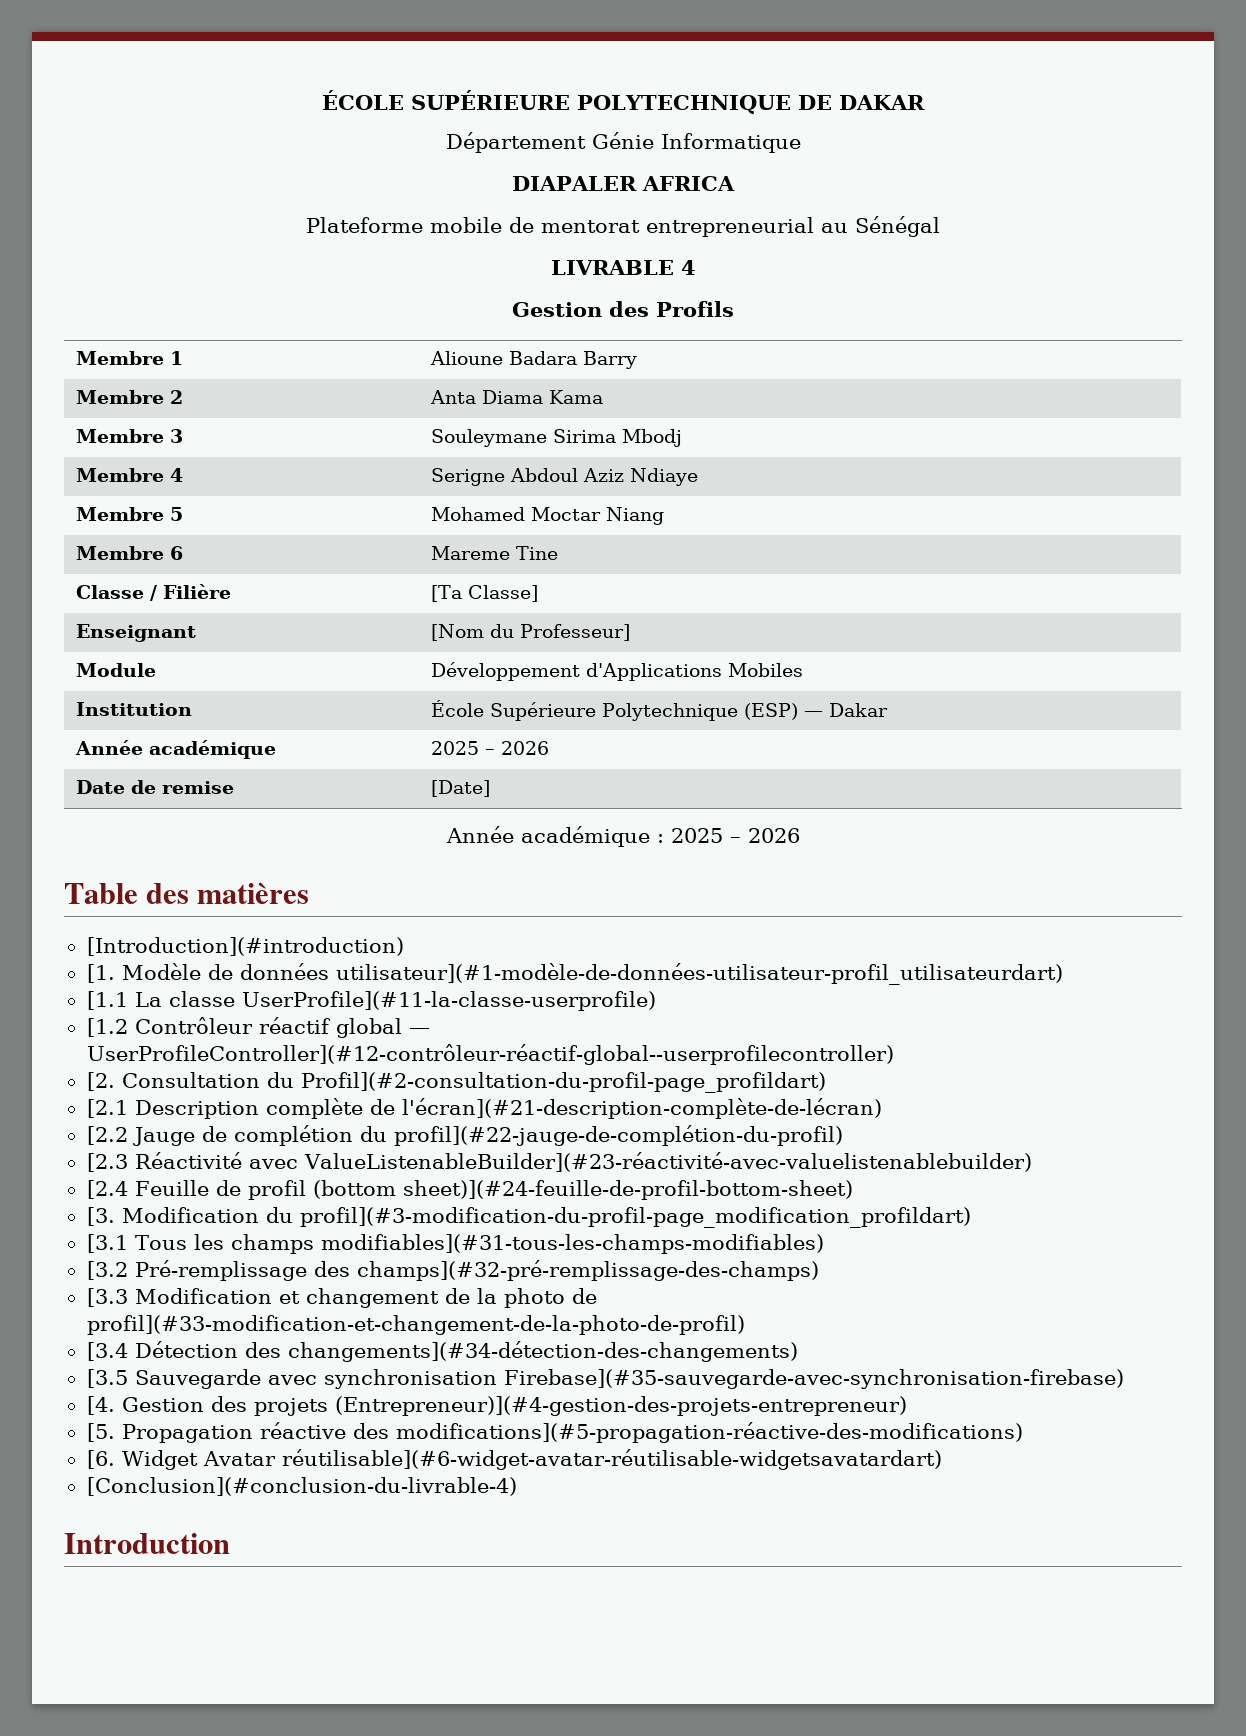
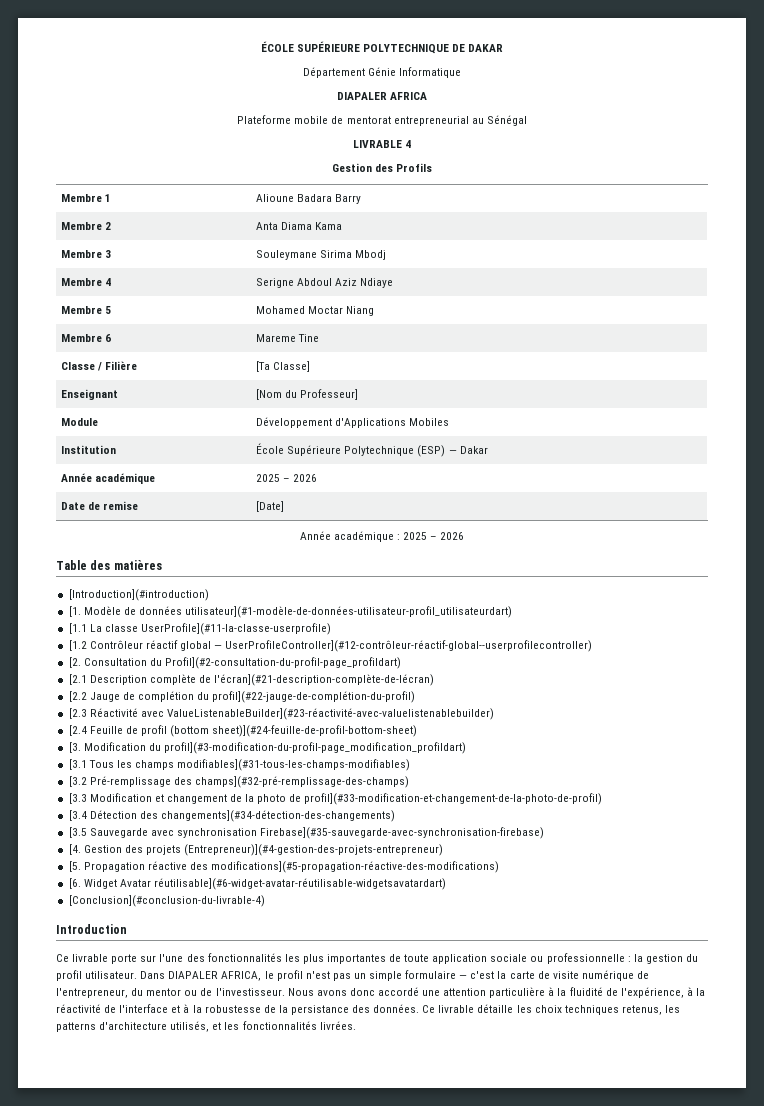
(230, 1543) none -> [56,953,698,964] [56,970,649,981] [56,987,705,998] [56,1004,680,1015] [56,1021,356,1032] // Ce livrable porte sur l'une des fonctionnalités les plus importantes de toute application sociale ou professionnelle : la gestion du profil utilisateur. Dans DIAPALER AFRICA, le profil n'est pas un simple formulaire — c'est la carte de visite numérique de l'entrepreneur, du mentor ou de l'investisseur. Nous avons donc accordé une attention particulière à la fluidité de l'expérience, à la réactivité de l'interface et à la robustesse de la persistance des données. Ce livrable détaille les choix techniques retenus, les patterns d'architecture utilisés, et les fonctionnalités livrées.

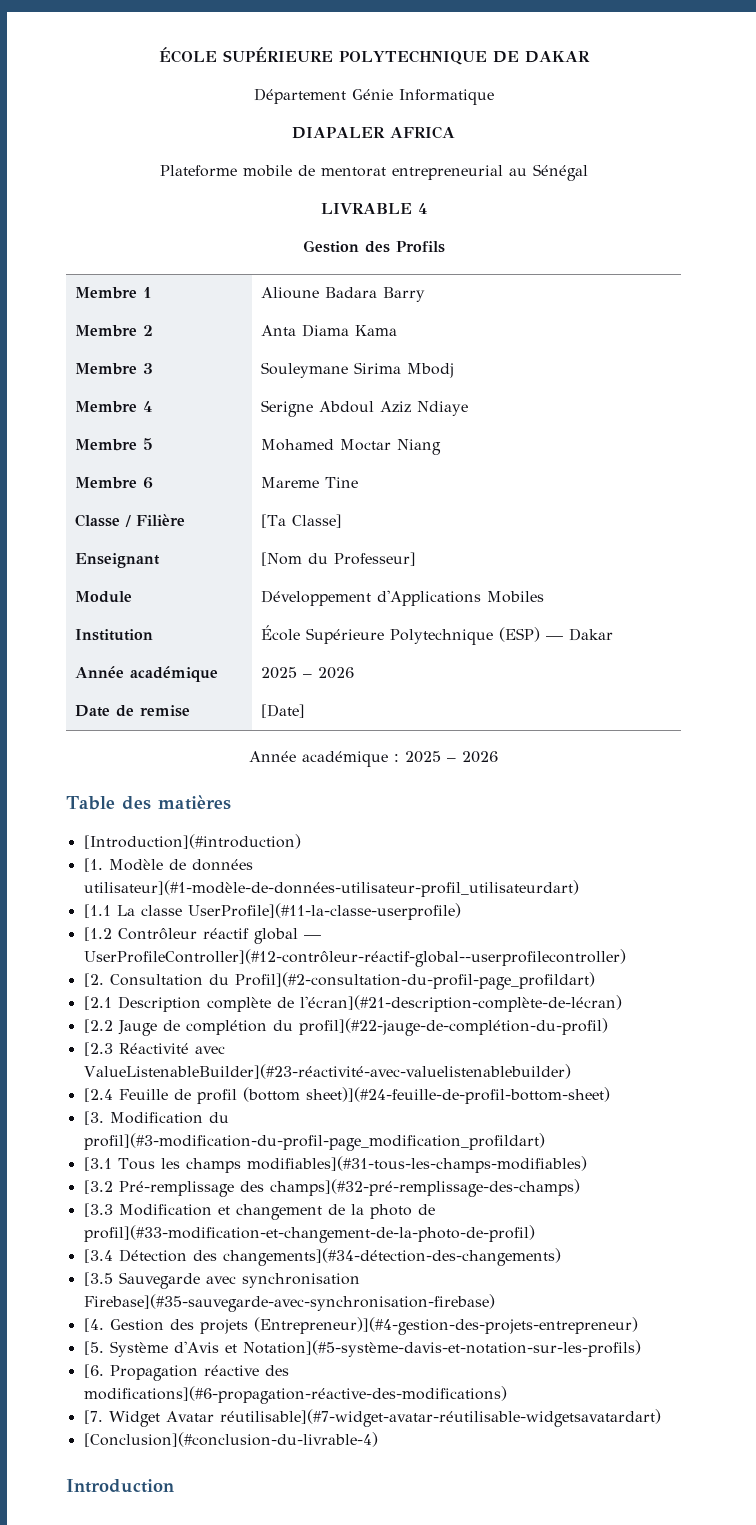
(81, 866) none -> [109,1340,641,1357] [83,1364,104,1378] Système d'Avis et Notation](#5-système-davis-et-notation-sur-les-profils) // [6.
[211,861,500,873] [68,878,81,889] modifications](#5-propagation-réactive-des-modifications) // [6. -> [83,1386,507,1404] [83,1410,103,1424] modifications](#6-propagation-réactive-des-modifications) // [7.
[153,878,446,890] réutilisable](#6-widget-avatar-réutilisable-widgetsavatardart) -> [219,1409,661,1427] réutilisable](#7-widget-avatar-réutilisable-widgetsavatardart)
[56,953,698,964] [56,970,649,981] [56,987,705,998] [56,1004,680,1015] [56,1021,356,1032] // Ce livrable porte sur l'une des fonctionnalités les plus importantes de toute application sociale ou professionnelle : la gestion du profil utilisateur. Dans DIAPALER AFRICA, le profil n'est pas un simple formulaire — c'est la carte de visite numérique de l'entrepreneur, du mentor ou de l'investisseur. Nous avons donc accordé une attention particulière à la fluidité de l'expérience, à la réactivité de l'interface et à la robustesse de la persistance des données. Ce livrable détaille les choix techniques retenus, les patterns d'architecture utilisés, et les fonctionnalités livrées. -> (174, 1486) none

